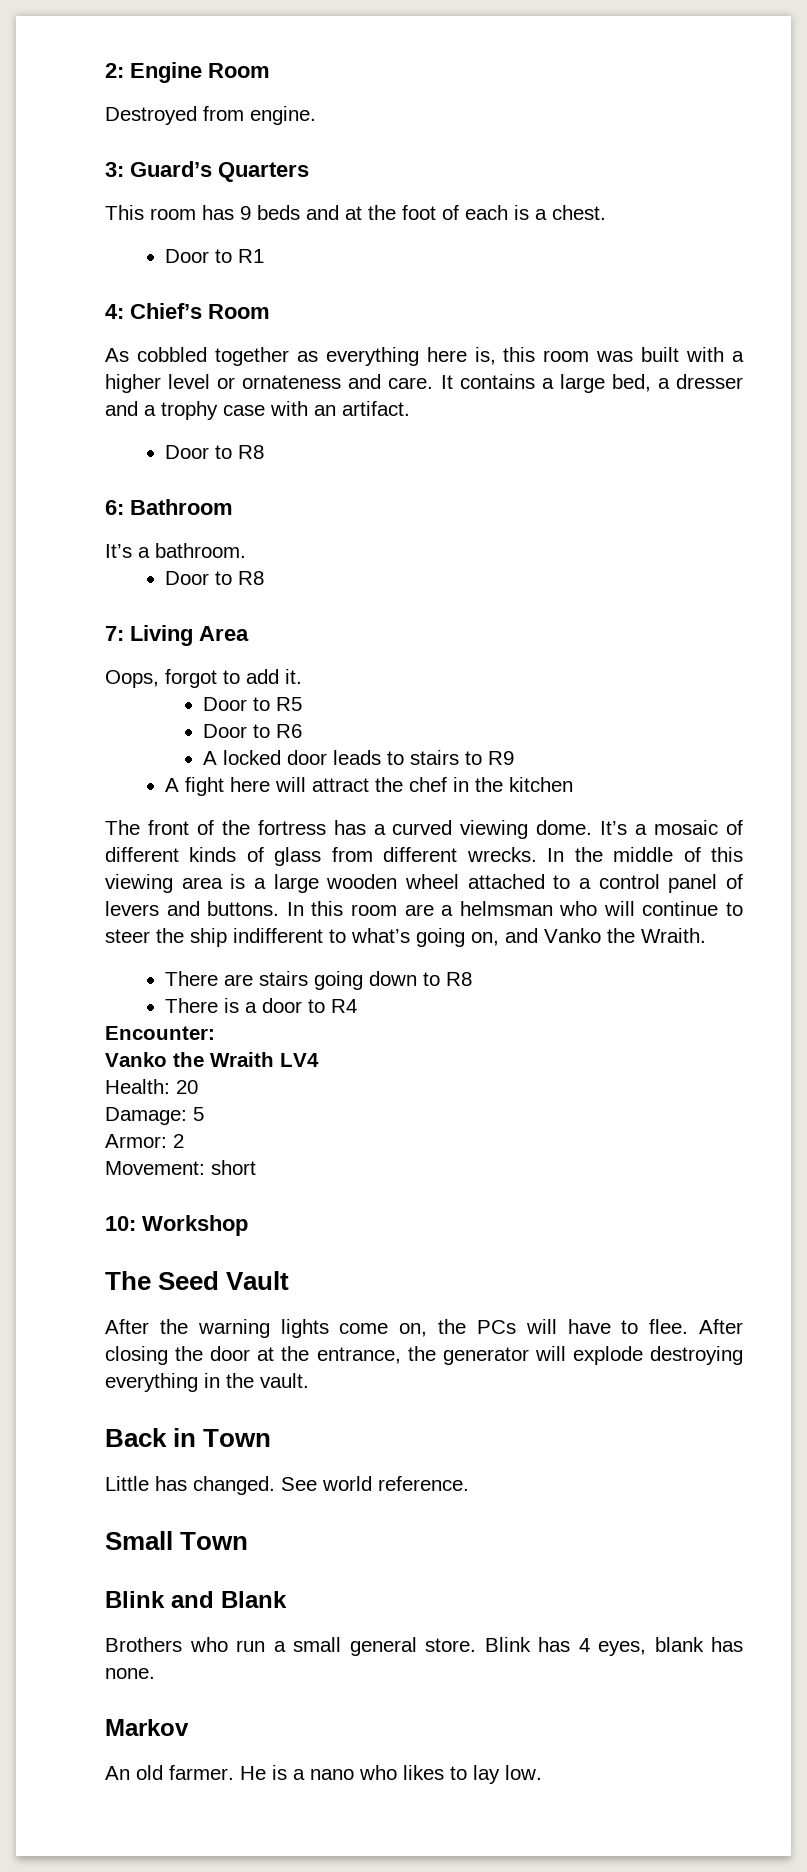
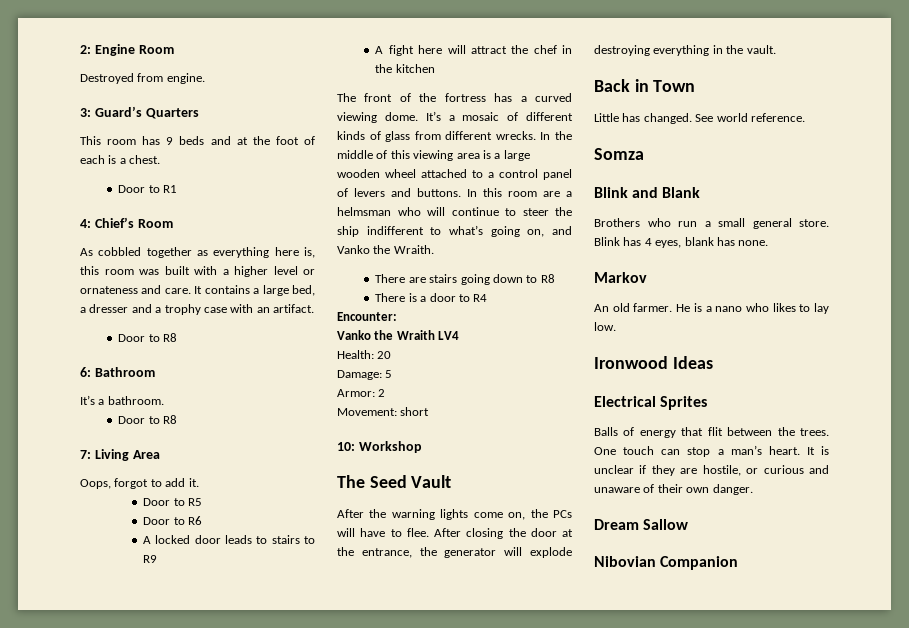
[105,1531,249,1550] Small Town -> [594,148,644,160] Somza
(542, 1772) none -> [594,356,713,369] [594,396,708,410] [594,427,829,438] [594,445,829,457] [594,465,829,476] [594,484,753,495] [594,519,689,530] [594,556,739,570] // Ironwood Ideas // Electrical Sprites // Balls of energy that flit between the trees. One touch can stop a man’s heart. It is unclear if they are hostile, or curious and unaware of their own danger. // Dream Sallow // Nibovian Companion

